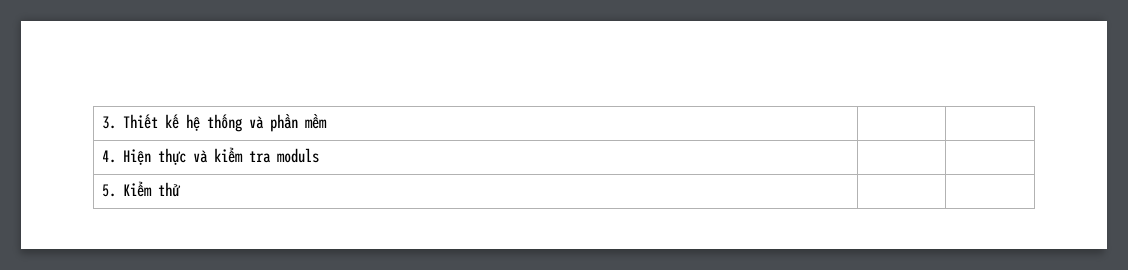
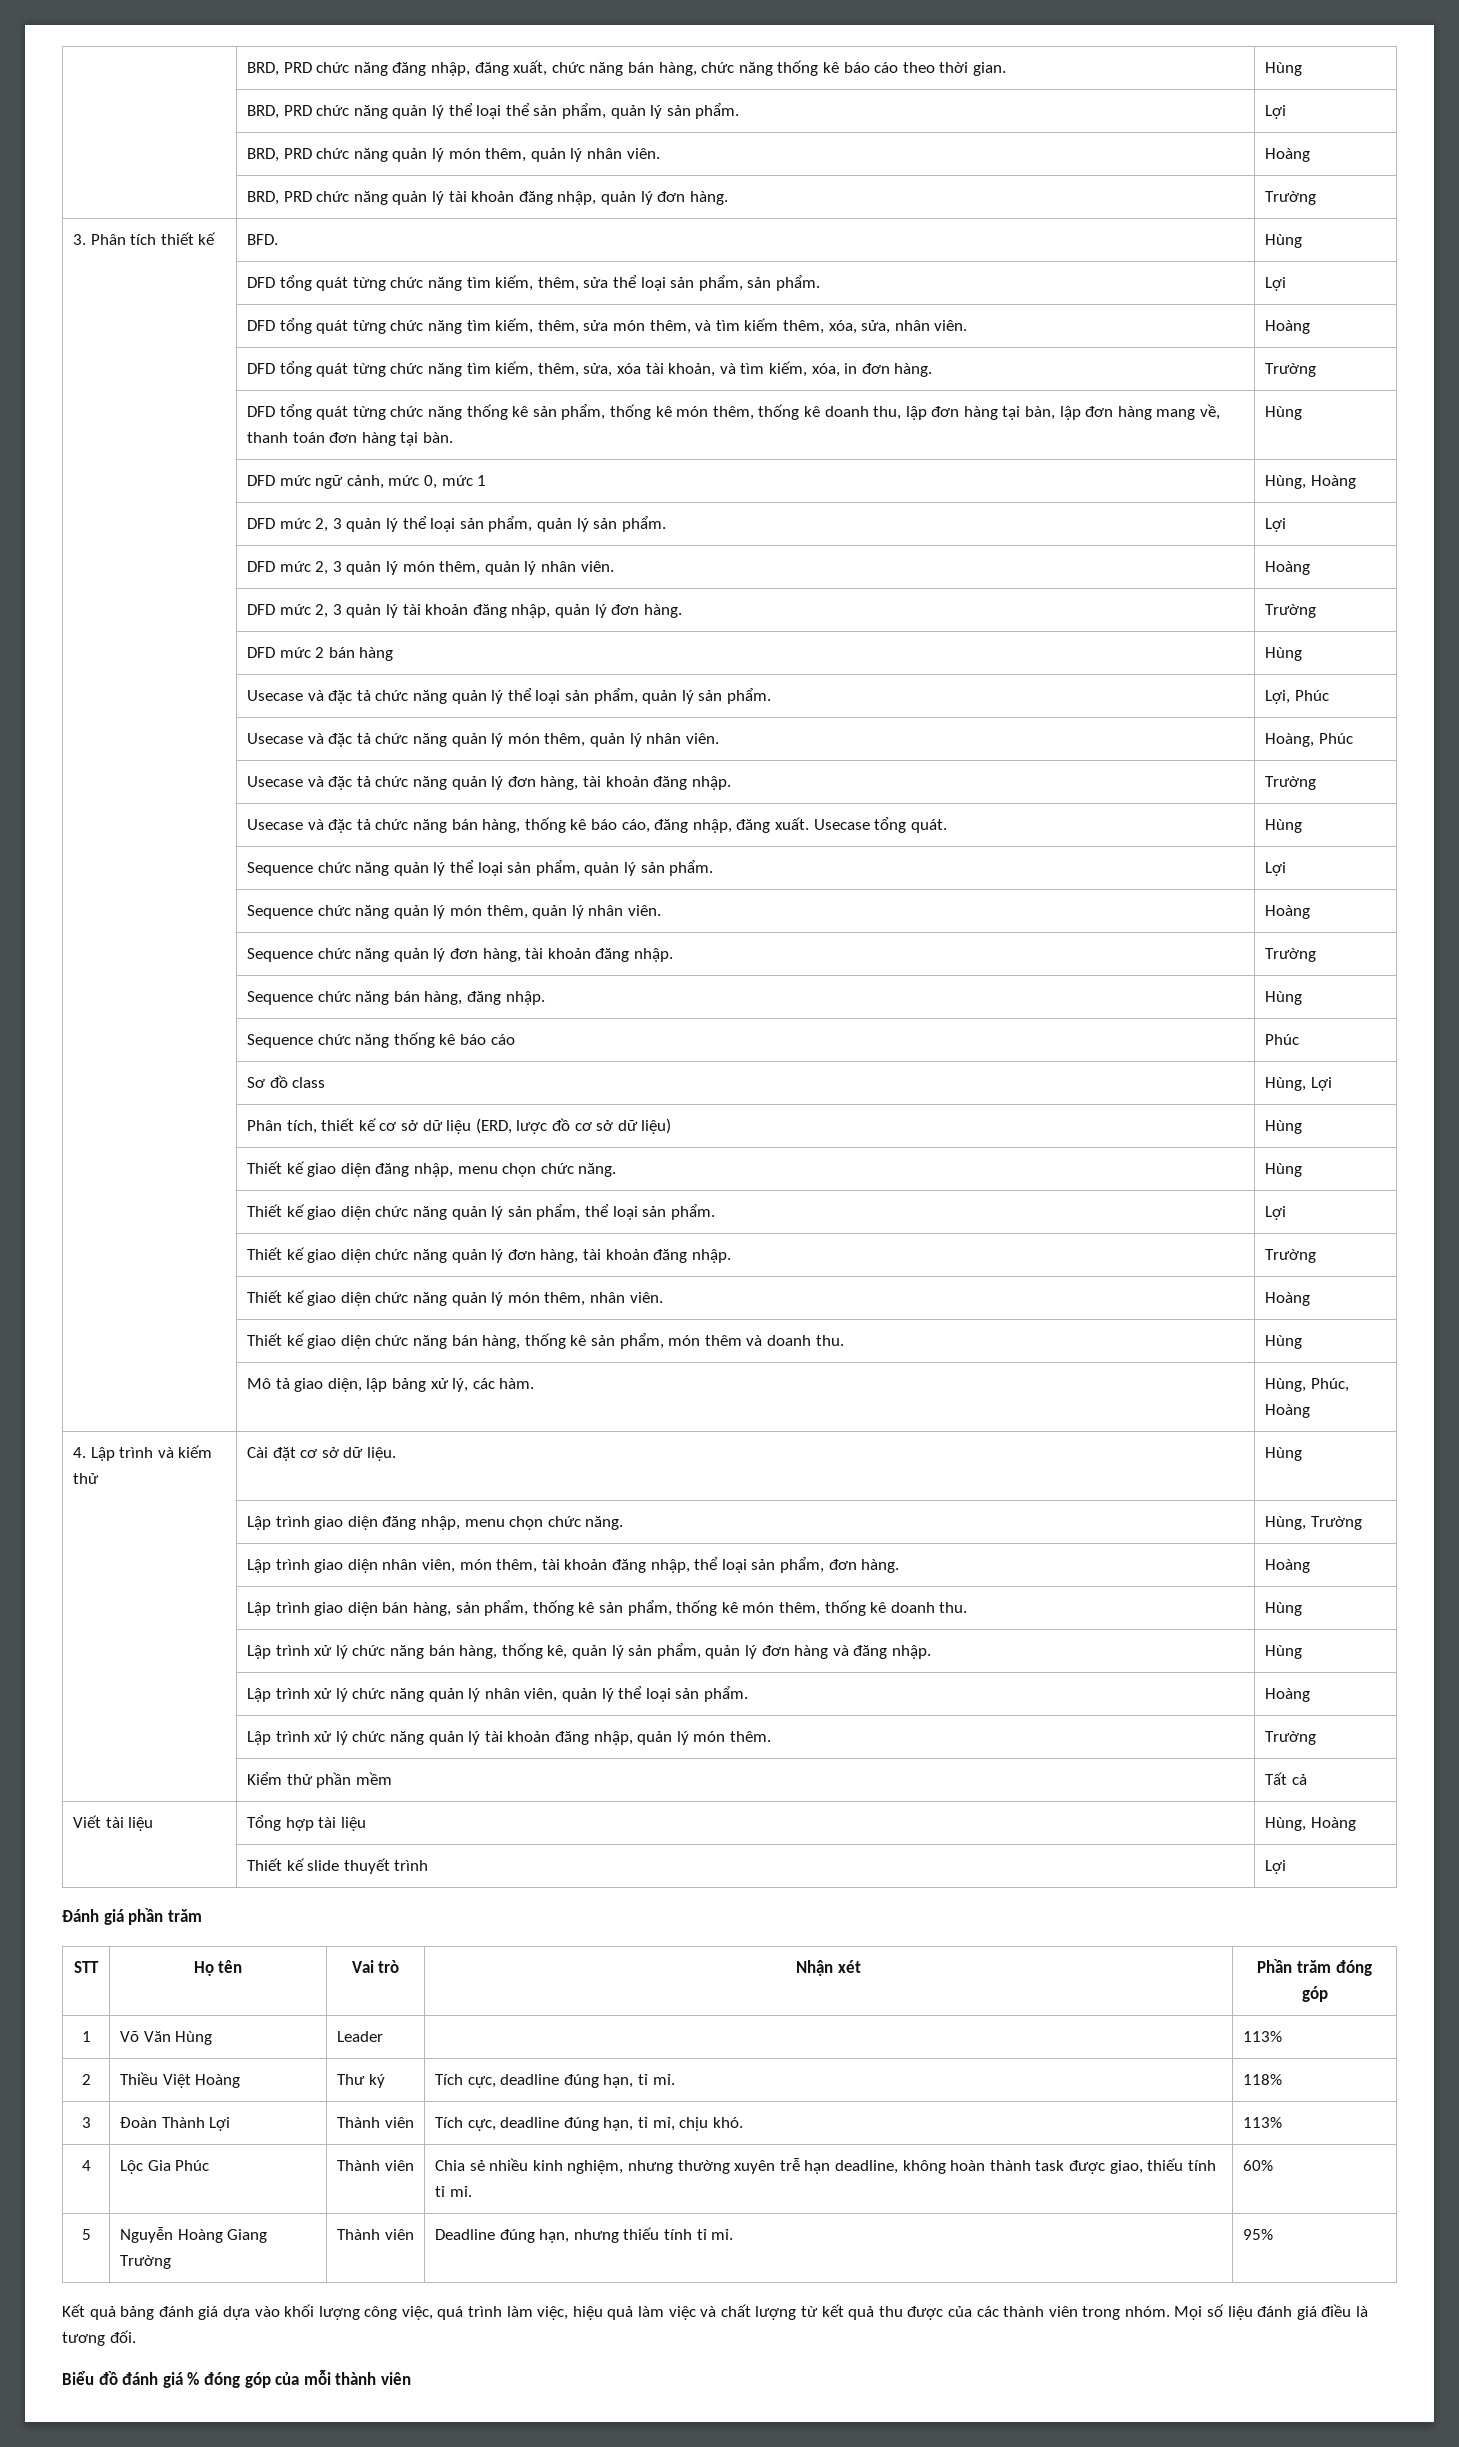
[101,114,327,132] [101,147,319,165] [101,181,181,197] 3. Thiết kế hệ thống và phần mềm | | // 4. Hiện thực và kiểm tra moduls | | // 5. Kiểm thử | | -> [247,60,1006,76] [1265,62,1303,76] [247,103,740,119] [1265,105,1287,119] [247,148,660,162] [1265,148,1311,162] [247,191,728,205] [1265,191,1317,205] [73,232,217,245] [247,234,279,245] [1265,234,1303,248] [247,275,820,291] [1265,277,1287,291] [247,318,968,334] [1265,320,1311,334] [247,361,933,377] [1265,363,1317,377] [247,404,1221,420] [247,432,454,446] [1265,406,1303,420] [247,475,487,489] [1265,475,1356,489] [247,516,666,532] [1265,518,1287,532] [247,561,614,575] [1265,561,1311,575] [247,604,682,618] [1265,604,1317,618] [247,647,394,661] [1265,647,1303,661] [247,688,771,704] [1265,690,1329,704] [247,733,719,747] [1265,733,1353,747] [247,776,731,790] [1265,776,1317,790] [247,817,947,833] [1265,819,1303,833] [247,860,714,876] [1265,862,1287,876] [247,905,661,919] [1265,905,1311,919] [247,948,673,962] [1265,948,1317,962] [247,991,545,1005] [1265,991,1303,1005] [247,1032,515,1048] [1265,1034,1300,1045] [247,1075,326,1088] [1265,1077,1332,1091] [247,1118,672,1134] [1265,1120,1303,1134] [247,1161,617,1177] [1265,1163,1303,1177] [247,1204,715,1220] [1265,1206,1287,1220] [247,1247,731,1263] [1265,1249,1317,1263] [247,1290,663,1306] [1265,1292,1311,1306] [247,1333,844,1349] [1265,1335,1303,1349] [247,1378,535,1392] [1265,1378,1349,1392] [1265,1404,1311,1418] [73,1445,213,1461] [73,1473,100,1484] [247,1447,397,1461] [1265,1447,1303,1461] [247,1516,624,1530] [1265,1516,1362,1530] [247,1557,900,1573] [1265,1559,1311,1573] [247,1600,968,1616] [1265,1602,1303,1616] [247,1643,931,1659] [1265,1645,1303,1659] [247,1686,748,1702] [1265,1688,1311,1702] [247,1731,771,1745] [1265,1731,1317,1745] [247,1772,392,1788] [1265,1772,1307,1785] [73,1815,154,1831] [247,1815,366,1831] [1265,1817,1356,1831] [247,1858,429,1874] [1265,1860,1287,1874] [62,1908,202,1925] [74,1961,99,1973] [193,1960,243,1976] [351,1960,400,1973] [796,1960,861,1976] [1257,1959,1372,1976] [1301,1986,1328,2002] [81,2031,91,2042] [120,2031,213,2045] [337,2031,384,2042] [1243,2031,1283,2042] [81,2074,91,2085] [120,2072,241,2088] [337,2074,385,2088] [435,2074,675,2088] [1243,2074,1283,2085] [81,2117,91,2128] [120,2117,231,2131] [337,2117,414,2128] [435,2117,743,2131] [1243,2117,1283,2128] [81,2160,91,2171] [120,2160,210,2174] [337,2160,414,2171] [435,2158,1216,2174] [435,2186,472,2197] [1243,2160,1274,2171] [81,2229,91,2240] [120,2227,268,2243] [120,2255,172,2269] [337,2229,414,2240] [435,2227,734,2243] [1243,2229,1274,2240] [62,2304,1369,2320] [62,2330,136,2346] [62,2370,411,2388] | BRD, PRD chức năng đăng nhập, đăng xuất, chức năng bán hàng, chức năng thống kê báo cáo theo thời gian. | Hùng // | BRD, PRD chức năng quản lý thể loại thể sản phẩm, quản lý sản phẩm. | Lợi // | BRD, PRD chức năng quản lý món thêm, quản lý nhân viên. | Hoàng // | BRD, PRD chức năng quản lý tài khoản đăng nhập, quản lý đơn hàng. | Trường // 3. Phân tích thiết kế | BFD. | Hùng // | DFD tổng quát từng chức năng tìm kiếm, thêm, sửa thể loại sản phẩm, sản phẩm. | Lợi // | DFD tổng quát từng chức năng tìm kiếm, thêm, sửa món thêm, và tìm kiếm thêm, xóa, sửa, nhân viên. | Hoàng // | DFD tổng quát từng chức năng tìm kiếm, thêm, sửa, xóa tài khoản, và tìm kiếm, xóa, in đơn hàng. | Trường // | DFD tổng quát từng chức năng thống kê sản phẩm, thống kê món thêm, thống kê doanh thu, lập đơn hàng tại bàn, lập đơn hàng mang về, thanh toán đơn hàng tại bàn. | Hùng // | DFD mức ngữ cảnh, mức 0, mức 1 | Hùng, Hoàng // | DFD mức 2, 3 quản lý thể loại sản phẩm, quản lý sản phẩm. | Lợi // | DFD mức 2, 3 quản lý món thêm, quản lý nhân viên. | Hoàng // | DFD mức 2, 3 quản lý tài khoản đăng nhập, quản lý đơn hàng. | Trường // | DFD mức 2 bán hàng | Hùng // | Usecase và đặc tả chức năng quản lý thể loại sản phẩm, quản lý sản phẩm. | Lợi, Phúc // | Usecase và đặc tả chức năng quản lý món thêm, quản lý nhân viên. | Hoàng, Phúc // | Usecase và đặc tả chức năng quản lý đơn hàng, tài khoản đăng nhập. | Trường // | Usecase và đặc tả chức năng bán hàng, thống kê báo cáo, đăng nhập, đăng xuất. Usecase tổng quát. | Hùng // | Sequence chức năng quản lý thể loại sản phẩm, quản lý sản phẩm. | Lợi // | Sequence chức năng quản lý món thêm, quản lý nhân viên. | Hoàng // | Sequence chức năng quản lý đơn hàng, tài khoản đăng nhập. | Trường // | Sequence chức năng bán hàng, đăng nhập. | Hùng // | Sequence chức năng thống kê báo cáo | Phúc // | Sơ đồ class | Hùng, Lợi // | Phân tích, thiết kế cơ sở dữ liệu (ERD, lược đồ cơ sở dữ liệu) | Hùng // | Thiết kế giao diện đăng nhập, menu chọn chức năng. | Hùng // | Thiết kế giao diện chức năng quản lý sản phẩm, thể loại sản phẩm. | Lợi // | Thiết kế giao diện chức năng quản lý đơn hàng, tài khoản đăng nhập. | Trường // | Thiết kế giao diện chức năng quản lý món thêm, nhân viên. | Hoàng // | Thiết kế giao diện chức năng bán hàng, thống kê sản phẩm, món thêm và doanh thu. | Hùng // | Mô tả giao diện, lập bảng xử lý, các hàm. | Hùng, Phúc, Hoàng // 4. Lập trình và kiếm thử | Cài đặt cơ sở dữ liệu. | Hùng // | Lập trình giao diện đăng nhập, menu chọn chức năng. | Hùng, Trường // | Lập trình giao diện nhân viên, món thêm, tài khoản đăng nhập, thể loại sản phẩm, đơn hàng. | Hoàng // | Lập trình giao diện bán hàng, sản phẩm, thống kê sản phẩm, thống kê món thêm, thống kê doanh thu. | Hùng // | Lập trình xử lý chức năng bán hàng, thống kê, quản lý sản phẩm, quản lý đơn hàng và đăng nhập. | Hùng // | Lập trình xử lý chức năng quản lý nhân viên, quản lý thể loại sản phẩm. | Hoàng // | Lập trình xử lý chức năng quản lý tài khoản đăng nhập, quản lý món thêm. | Trường // | Kiểm thử phần mềm | Tất cả // Viết tài liệu | Tổng hợp tài liệu | Hùng, Hoàng // | Thiết kế slide thuyết trình | Lợi // Đánh giá phần trăm // STT | Họ tên | Vai trò | Nhận xét | Phần trăm đóng góp // 1 | Võ Văn Hùng | Leader | | 113% // 2 | Thiều Việt Hoàng | Thư ký | Tích cực, deadline đúng hạn, tỉ mỉ. | 118% // 3 | Đoàn Thành Lợi | Thành viên | Tích cực, deadline đúng hạn, tỉ mỉ, chịu khó. | 113% // 4 | Lộc Gia Phúc | Thành viên | Chia sẻ nhiều kinh nghiệm, nhưng thường xuyên trễ hạn deadline, không hoàn thành task được giao, thiếu tính tỉ mỉ. | 60% // 5 | Nguyễn Hoàng Giang Trường | Thành viên | Deadline đúng hạn, nhưng thiếu tính tỉ mỉ. | 95% // Kết quả bảng đánh giá dựa vào khối lượng công việc, quá trình làm việc, hiệu quả làm việc và chất lượng từ kết quả thu được của các thành viên trong nhóm. Mọi số liệu đánh giá điều là tương đối. // Biểu đồ đánh giá % đóng góp của mỗi thành viên

